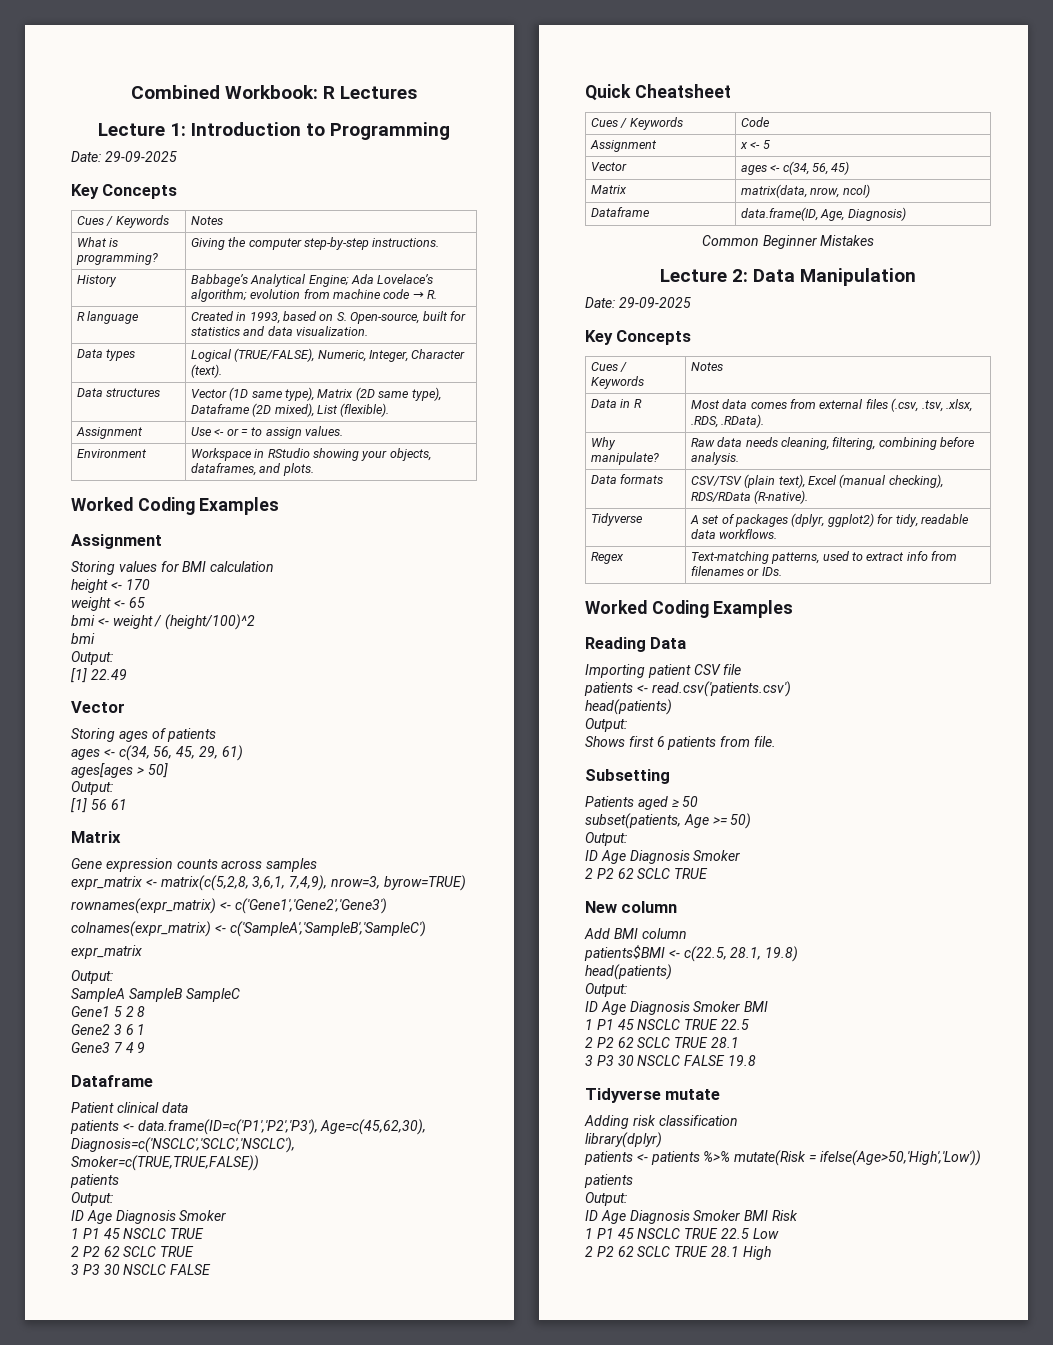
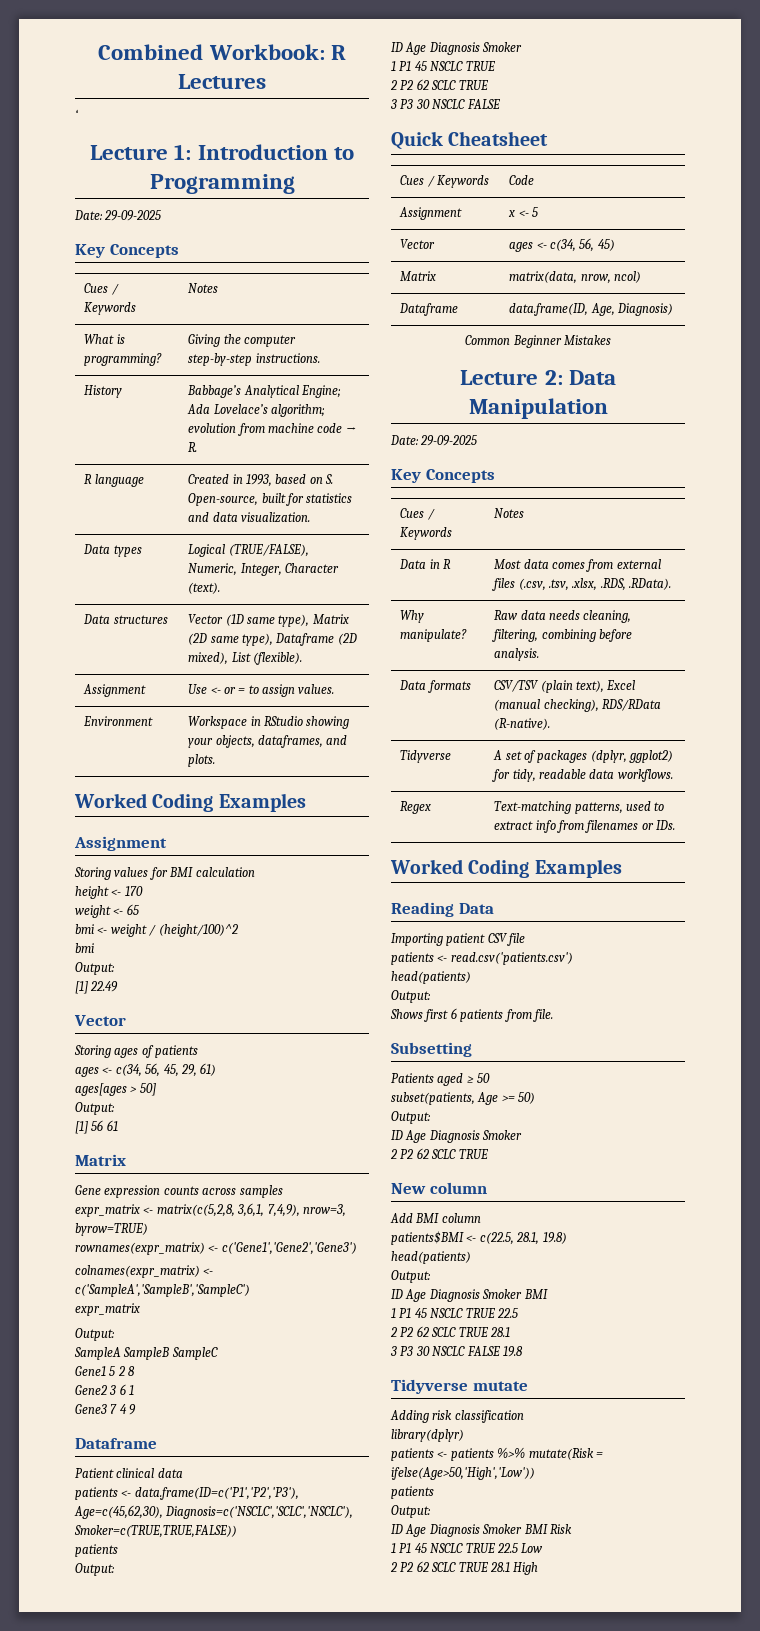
(418, 92) none -> [75,109,78,120] // ‘

